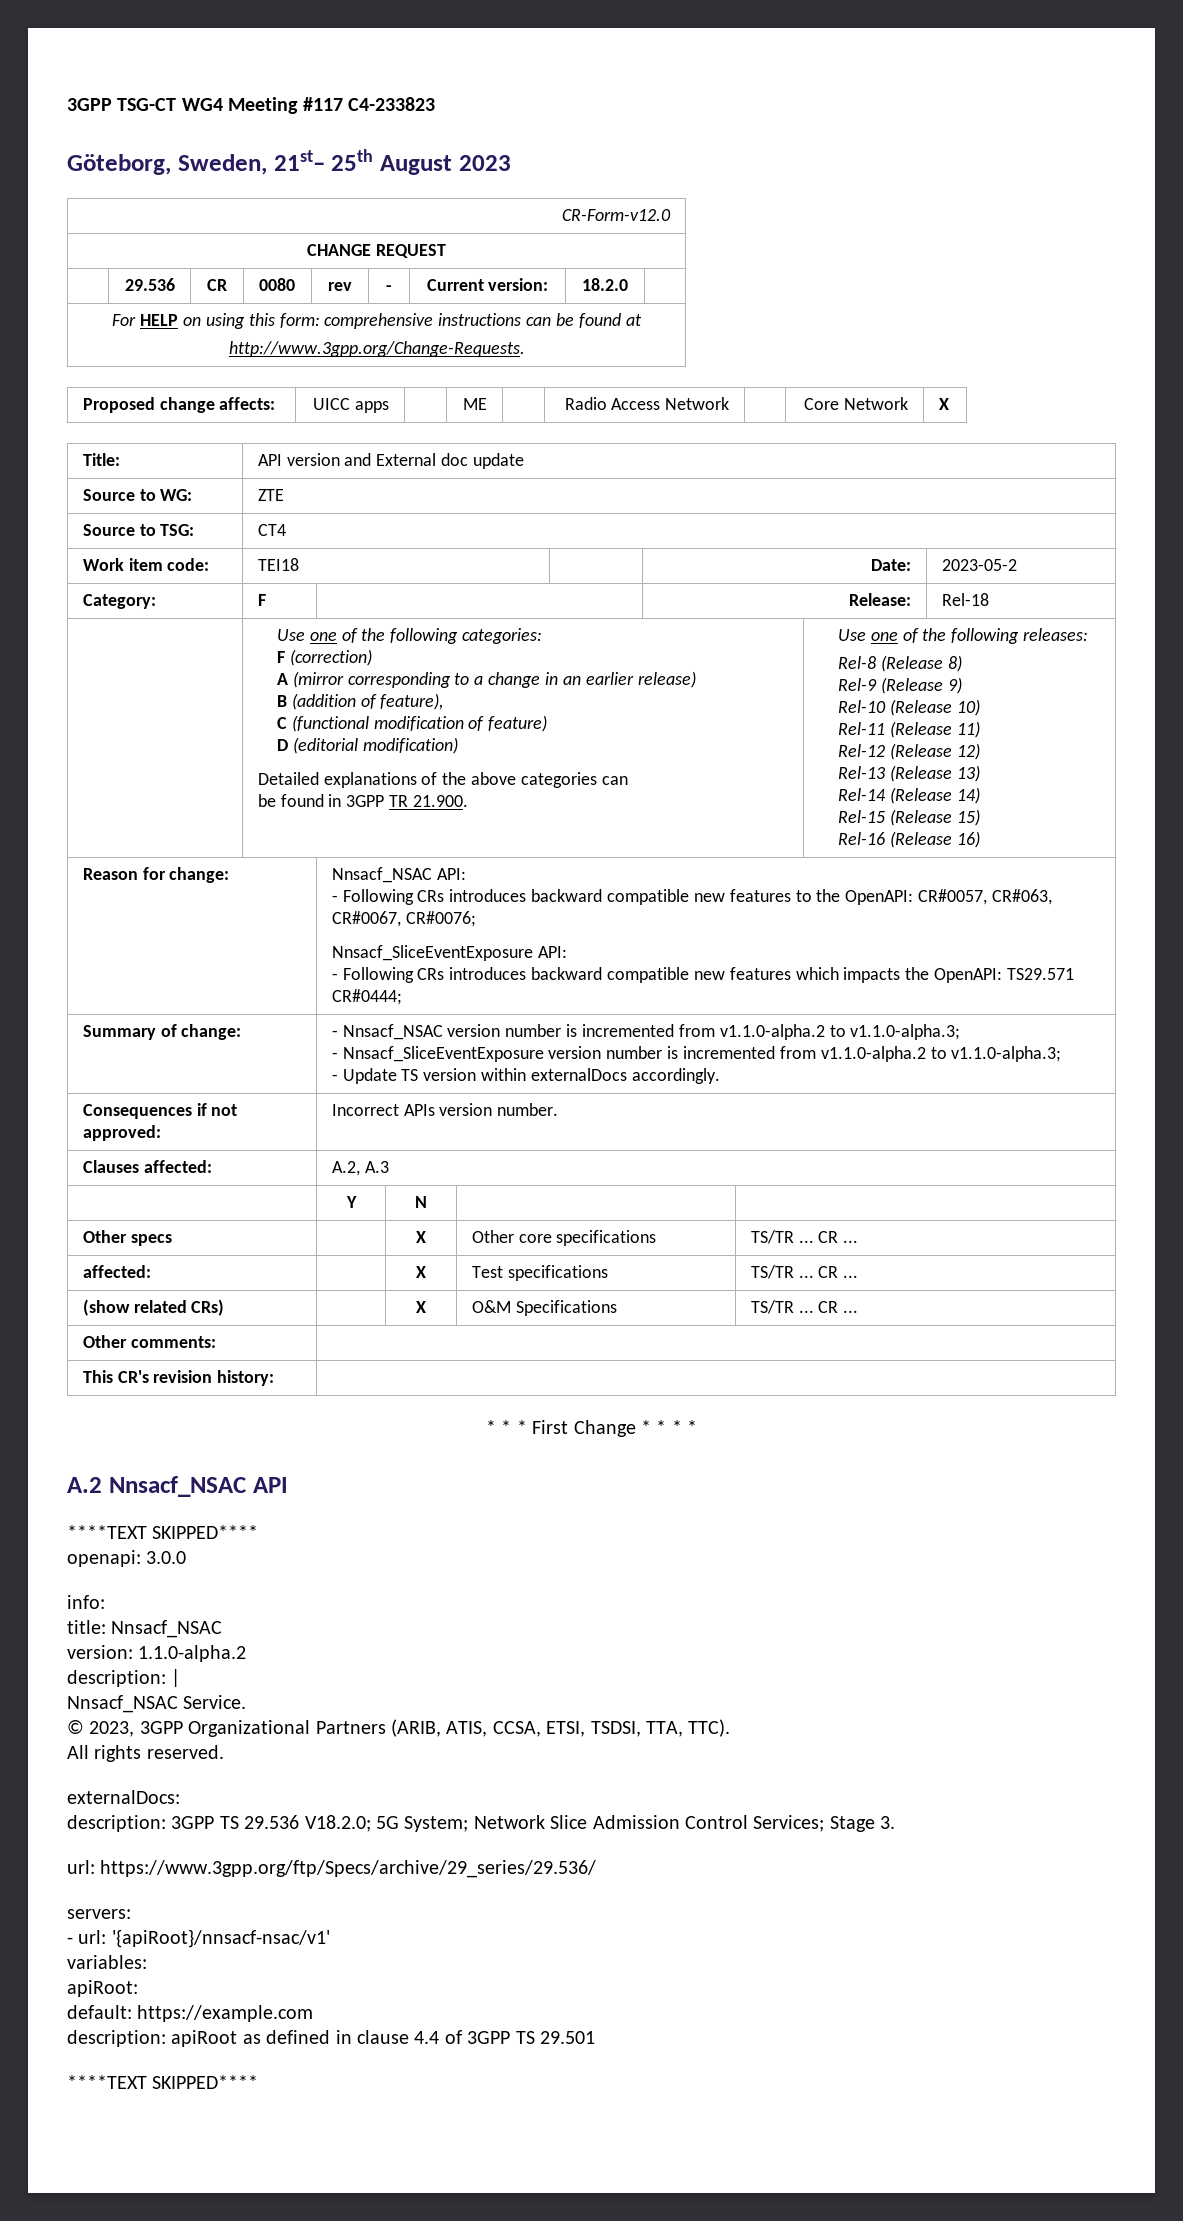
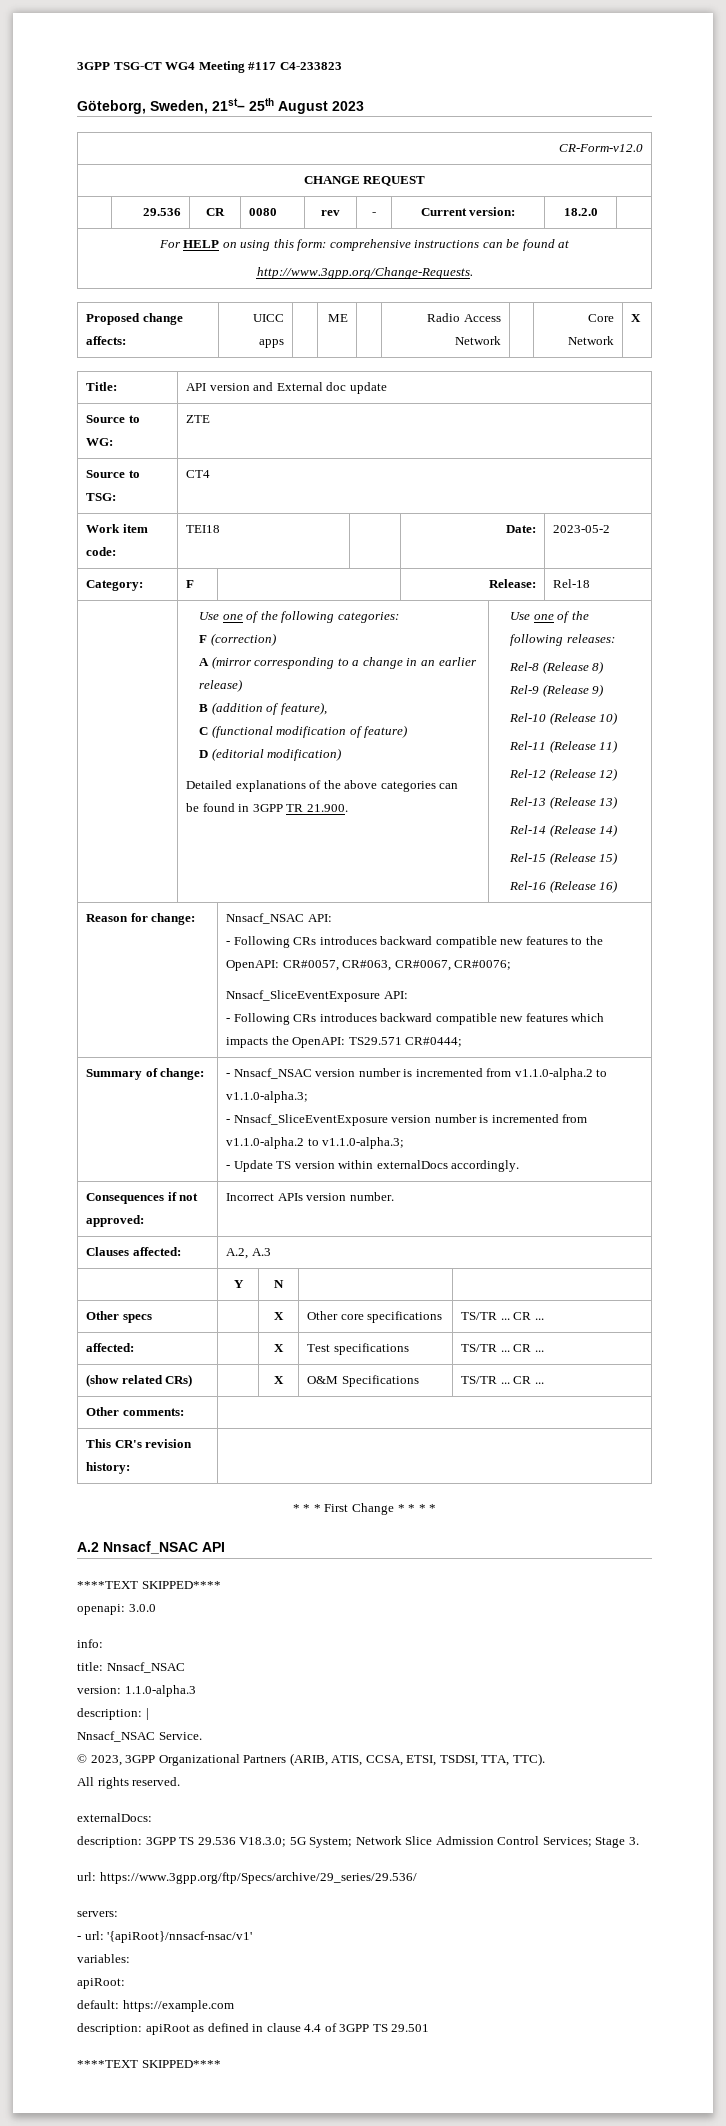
[138,1645,247,1662] 1.1.0-alpha.2 -> [124,1685,196,1697] 1.1.0-alpha.3
[304,1815,371,1832] V18.2.0; -> [239,1837,287,1847] V18.3.0;

